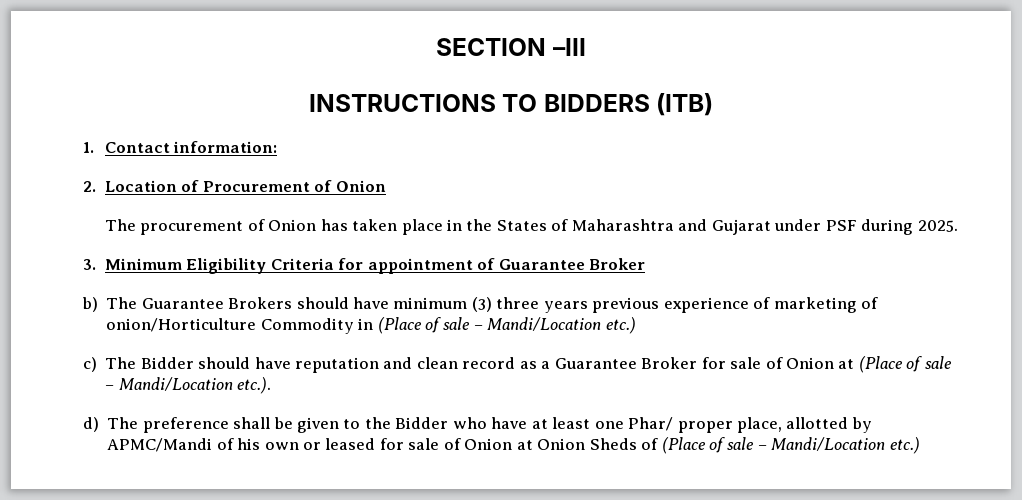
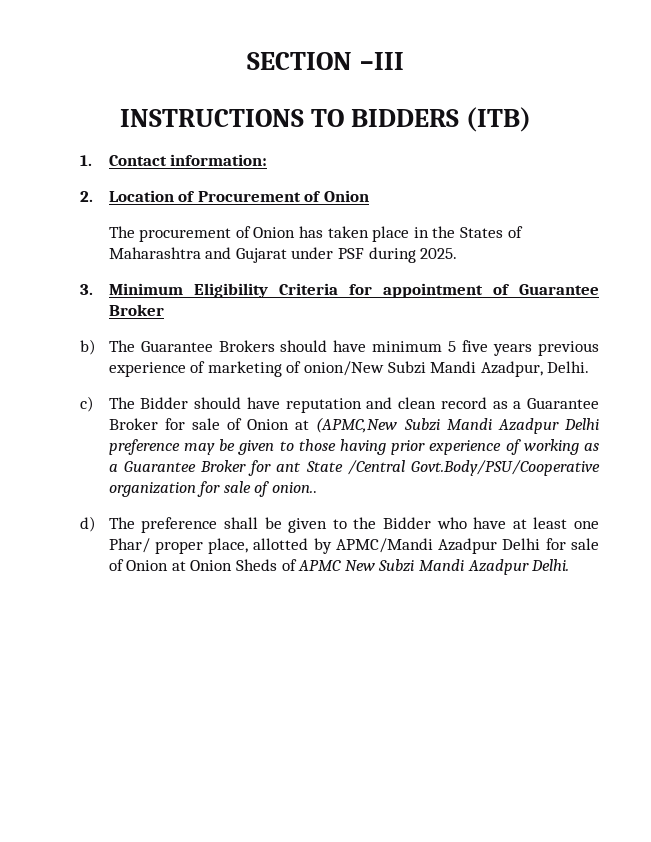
[471,297,540,312] (3) three -> [448,340,489,352] 5 five
[106,317,636,334] onion/Horticulture Commodity in (Place of sale – Mandi/Location etc.) -> [304,361,590,377] onion/New Subzi Mandi Azadpur, Delhi.
[858,356,952,373] [105,377,272,394] (Place of sale – Mandi/Location etc.). -> [316,417,599,434] [108,439,599,455] [108,460,600,476] [108,481,318,497] (APMC,New Subzi Mandi Azadpur Delhi preference may be given to those having prior experience of working as a Guarantee Broker for ant State /Central Govt.Body/PSU/Cooperative organization for sale of onion..
[216,438,376,450] of his own or leased -> [438,538,541,554] Azadpur Delhi
[661,437,920,454] (Place of sale – Mandi/Location etc.) -> [298,559,570,575] APMC New Subzi Mandi Azadpur Delhi.

